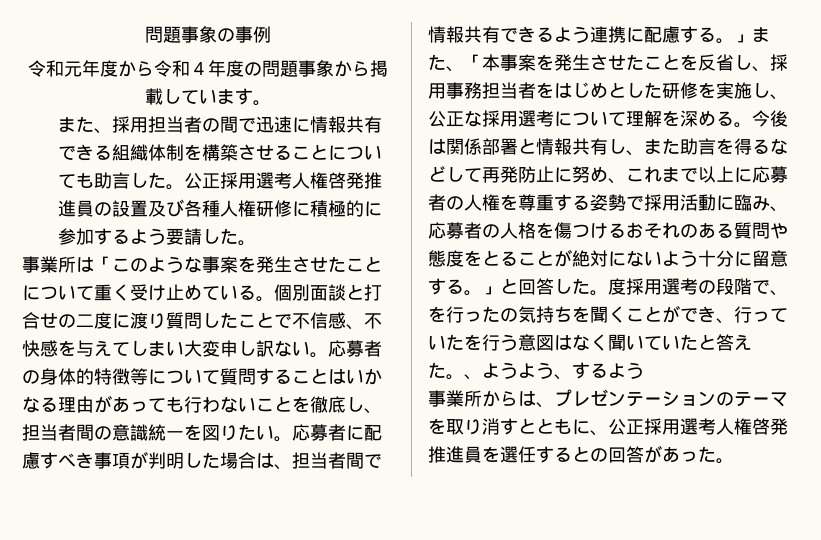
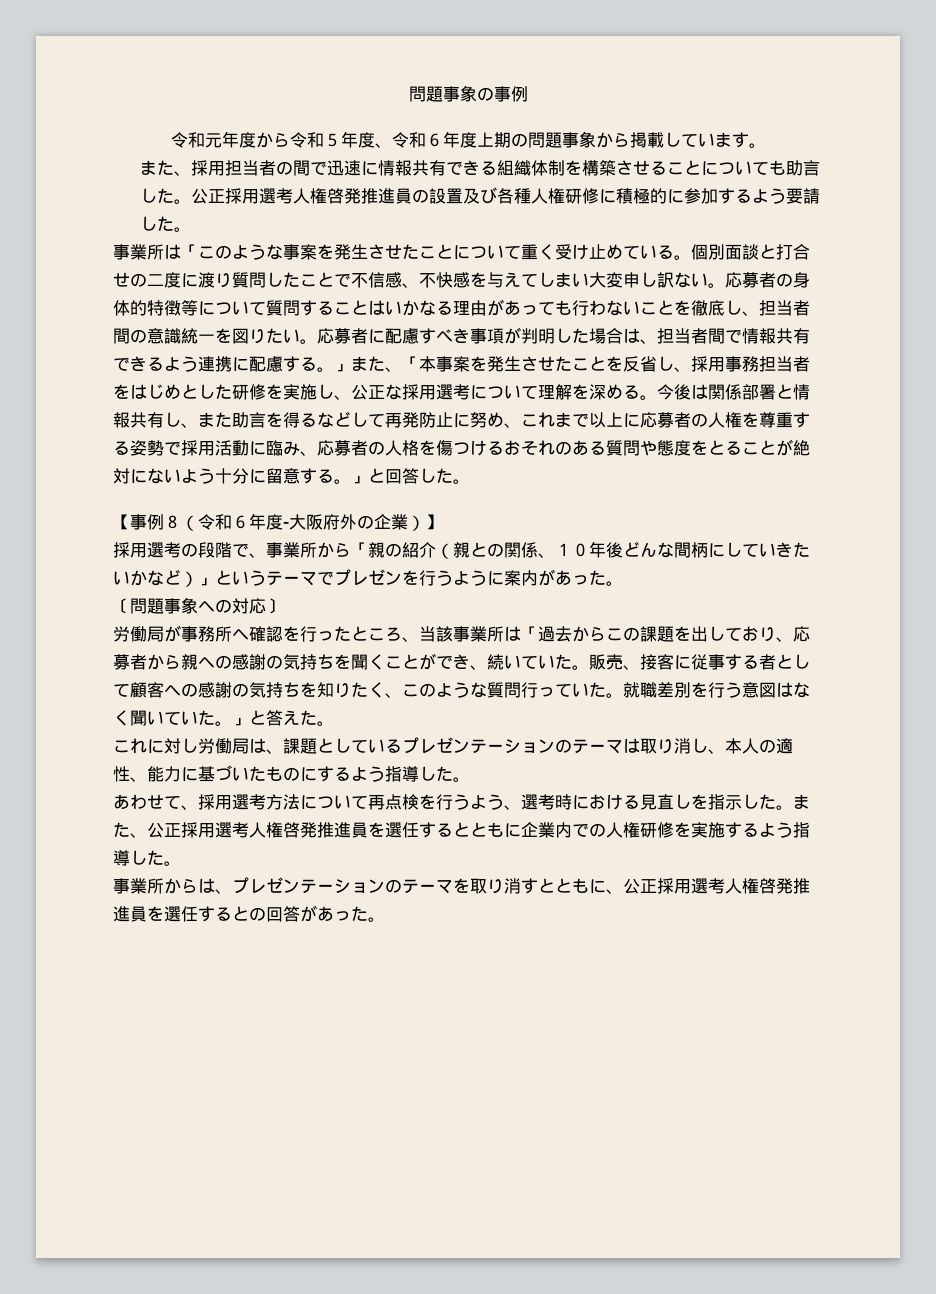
[189,60,244,77] ４年度 -> [323,131,511,148] ５年度、令和６年度上期
[608,278,626,295] 度 -> [113,513,442,531] // 【事例８（令和６年度-大阪府外の企業）】 //
[428,306,500,323] を行った -> [266,541,810,559] [113,569,623,587] [113,597,283,614] [113,625,810,642] [113,654,266,670] 事業所から「親の紹介（親との関係、１０年後どんな間柄にしていきたいかなど）」というテーマでプレゼンを行うように案内があった。 // 〔問題事象への対応〕 // 労働局が事務所へ確認を行ったところ、当該事業所は「過去からこの課題を出しており、応募者から親への感謝
[734,306,788,323] [428,334,464,350] 行っていた -> [487,654,810,670] [113,682,691,698] 続いていた。販売、接客に従事する者として顧客への感謝の気持ちを知りたく、このような質問行っていた。就職差別
(698, 342) none -> [215,717,249,726] 。」
[464,362,644,380] 、ようよう、するよう -> [113,737,793,754] [113,765,470,782] [113,794,810,810] [113,822,810,838] [113,850,181,866] // これに対し労働局は、課題としているプレゼンテーションのテーマは取り消し、本人の適性、能力に基づいたものにするよう指導した。 // あわせて、採用選考方法について再点検を行うよう、選考時における見直しを指示した。また、公正採用選考人権啓発推進員を選任するとともに企業内での人権研修を実施するよう指導した。

